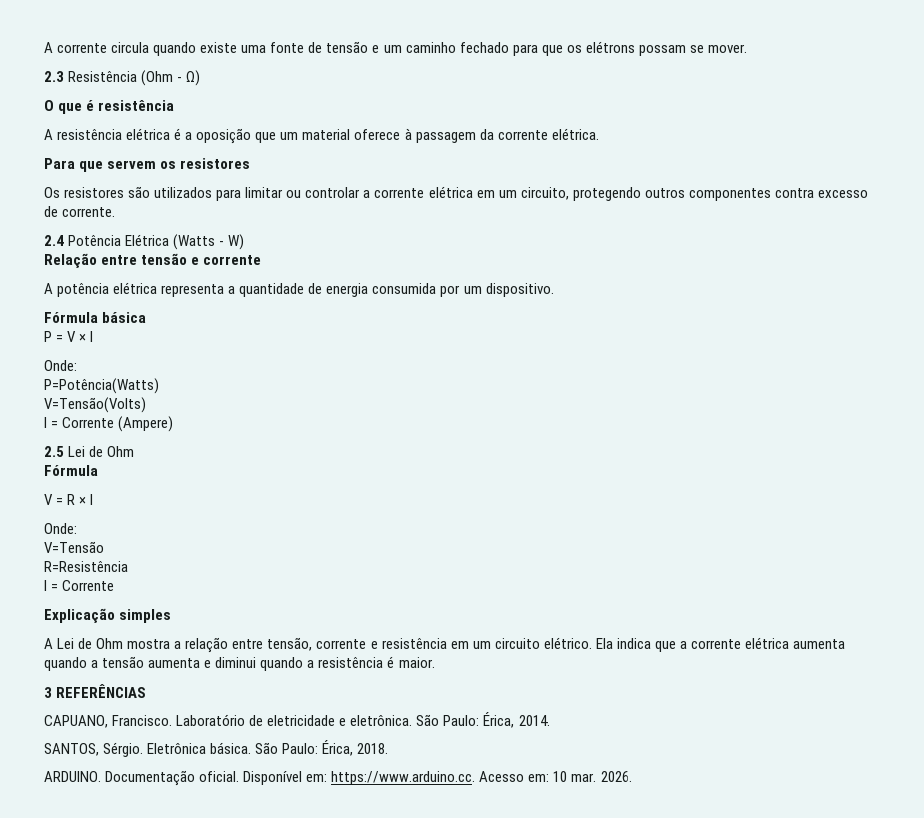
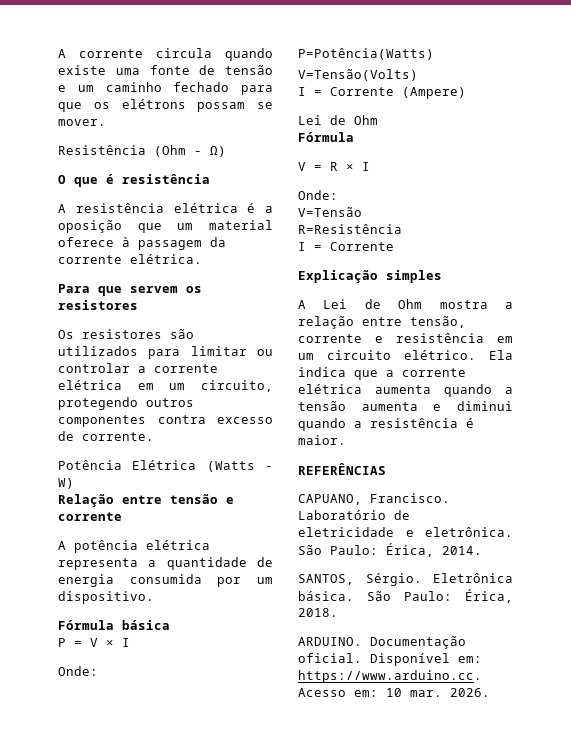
[44,71,64,82] 2.3 -> (106, 122) none
[44,235,64,246] 2.4 -> (154, 436) none
[44,446,64,457] 2.5 -> (466, 93) none
[44,687,52,698] 3 -> (346, 440) none

